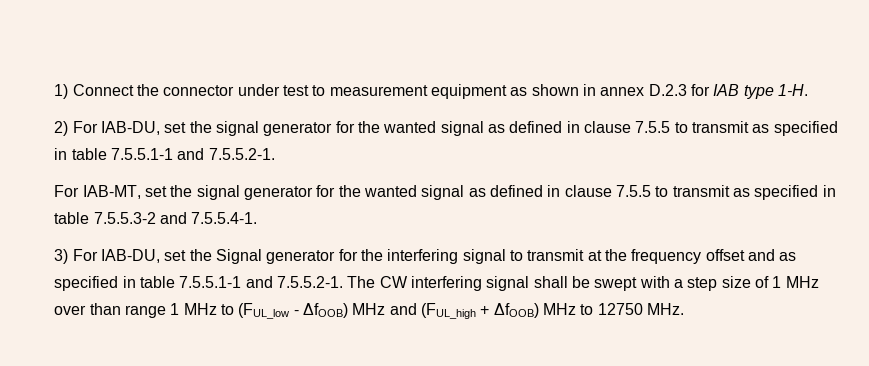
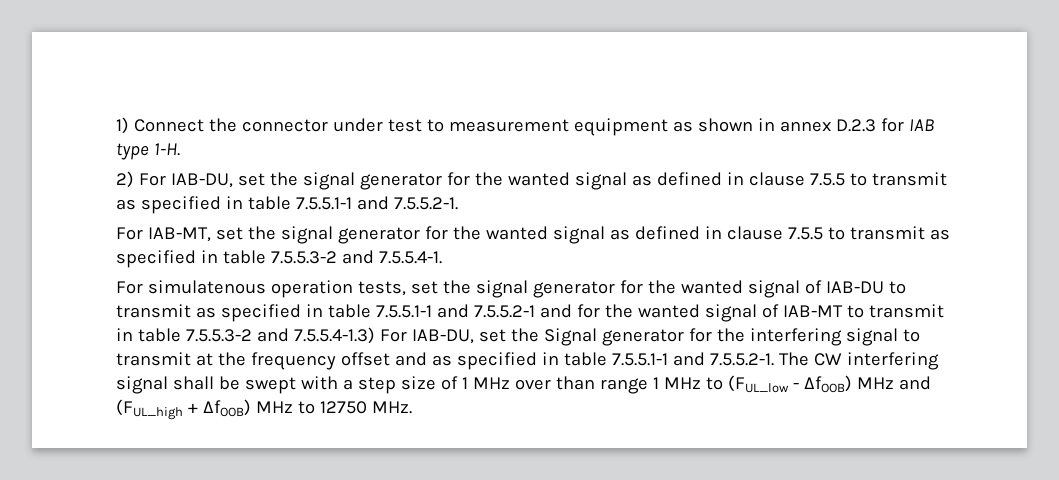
[54,249,69,264] 3) -> [115,280,906,298] [115,304,944,322] [115,327,375,344] For simulatenous operation tests, set the signal generator for the wanted signal of IAB-DU to transmit as specified in table 7.5.5.1-1 and 7.5.5.2-1 and for the wanted signal of IAB-MT to transmit in table 7.5.5.3-2 and 7.5.5.4-1.3)

